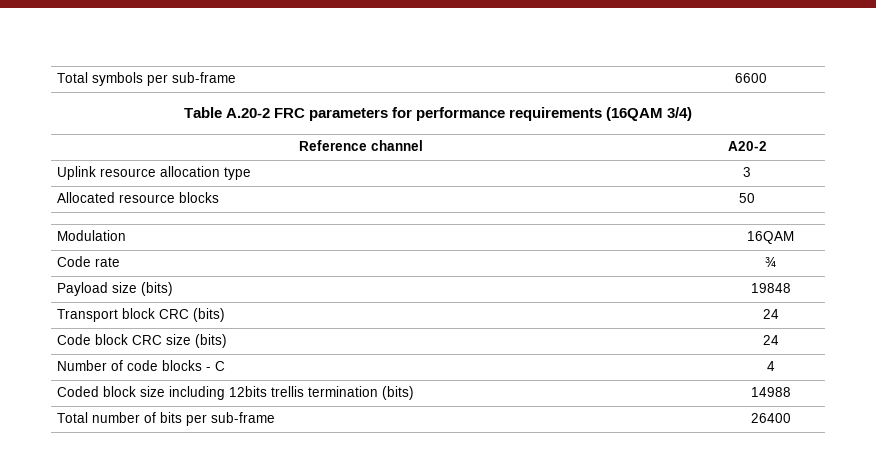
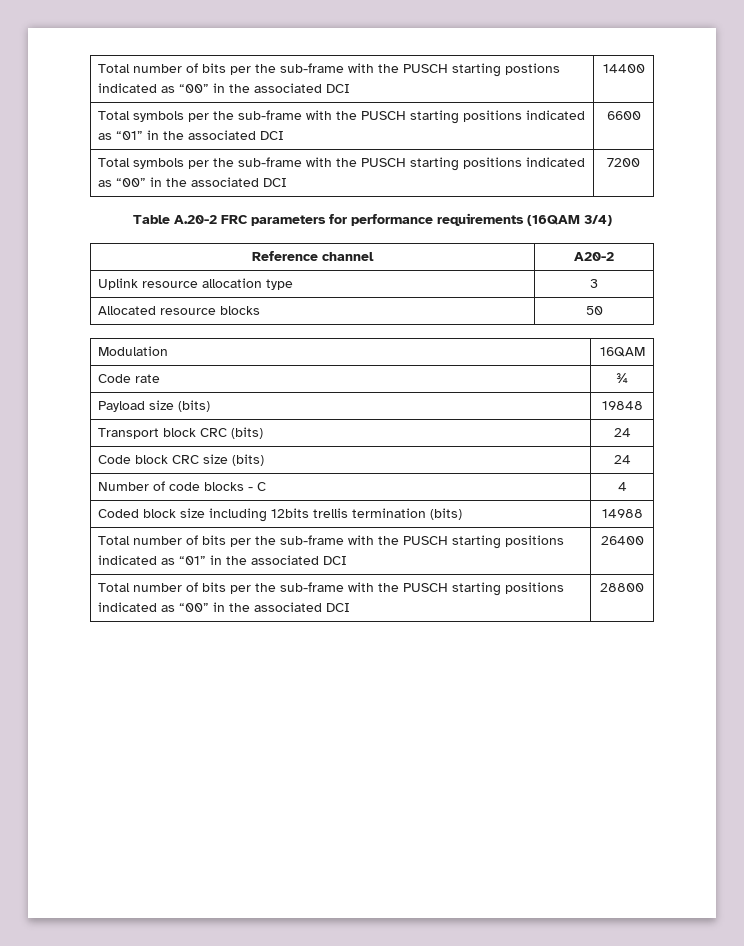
[57,72,237,86] [735,73,767,83] Total symbols per sub-frame | 6600 -> [98,63,561,77] [98,83,351,93] [602,64,645,73] [98,110,586,124] [98,130,285,140] [606,111,641,120] [98,157,586,171] [98,177,288,187] [607,158,640,167] Total number of bits per the sub-frame with the PUSCH starting postions indicated as “00” in the associated DCI | 14400 // Total symbols per the sub-frame with the PUSCH starting positions indicated as “01” in the associated DCI | 6600 // Total symbols per the sub-frame with the PUSCH starting positions indicated as “00” in the associated DCI | 7200
[211,412,276,423] [750,413,791,423] sub-frame | 26400 -> [255,535,565,549] [98,555,348,565] [600,536,644,545] [98,582,565,596] [98,602,351,612] [600,583,644,592] the sub-frame with the PUSCH starting positions indicated as “01” in the associated DCI | 26400 // Total number of bits per the sub-frame with the PUSCH starting positions indicated as “00” in the associated DCI | 28800

